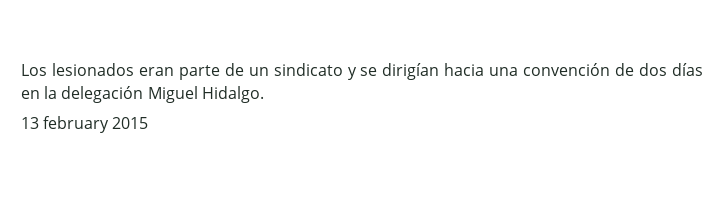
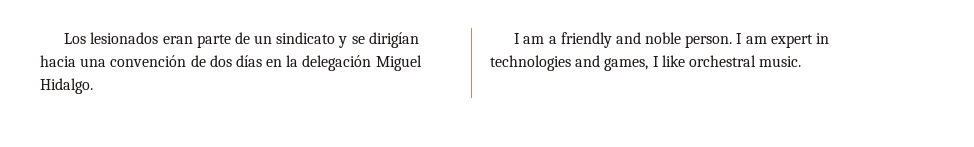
[21,116,149,133] 13 february 2015 -> [514,32,829,48] [490,55,802,71] I am a friendly and noble person. I am expert in technologies and games, I like orchestral music.

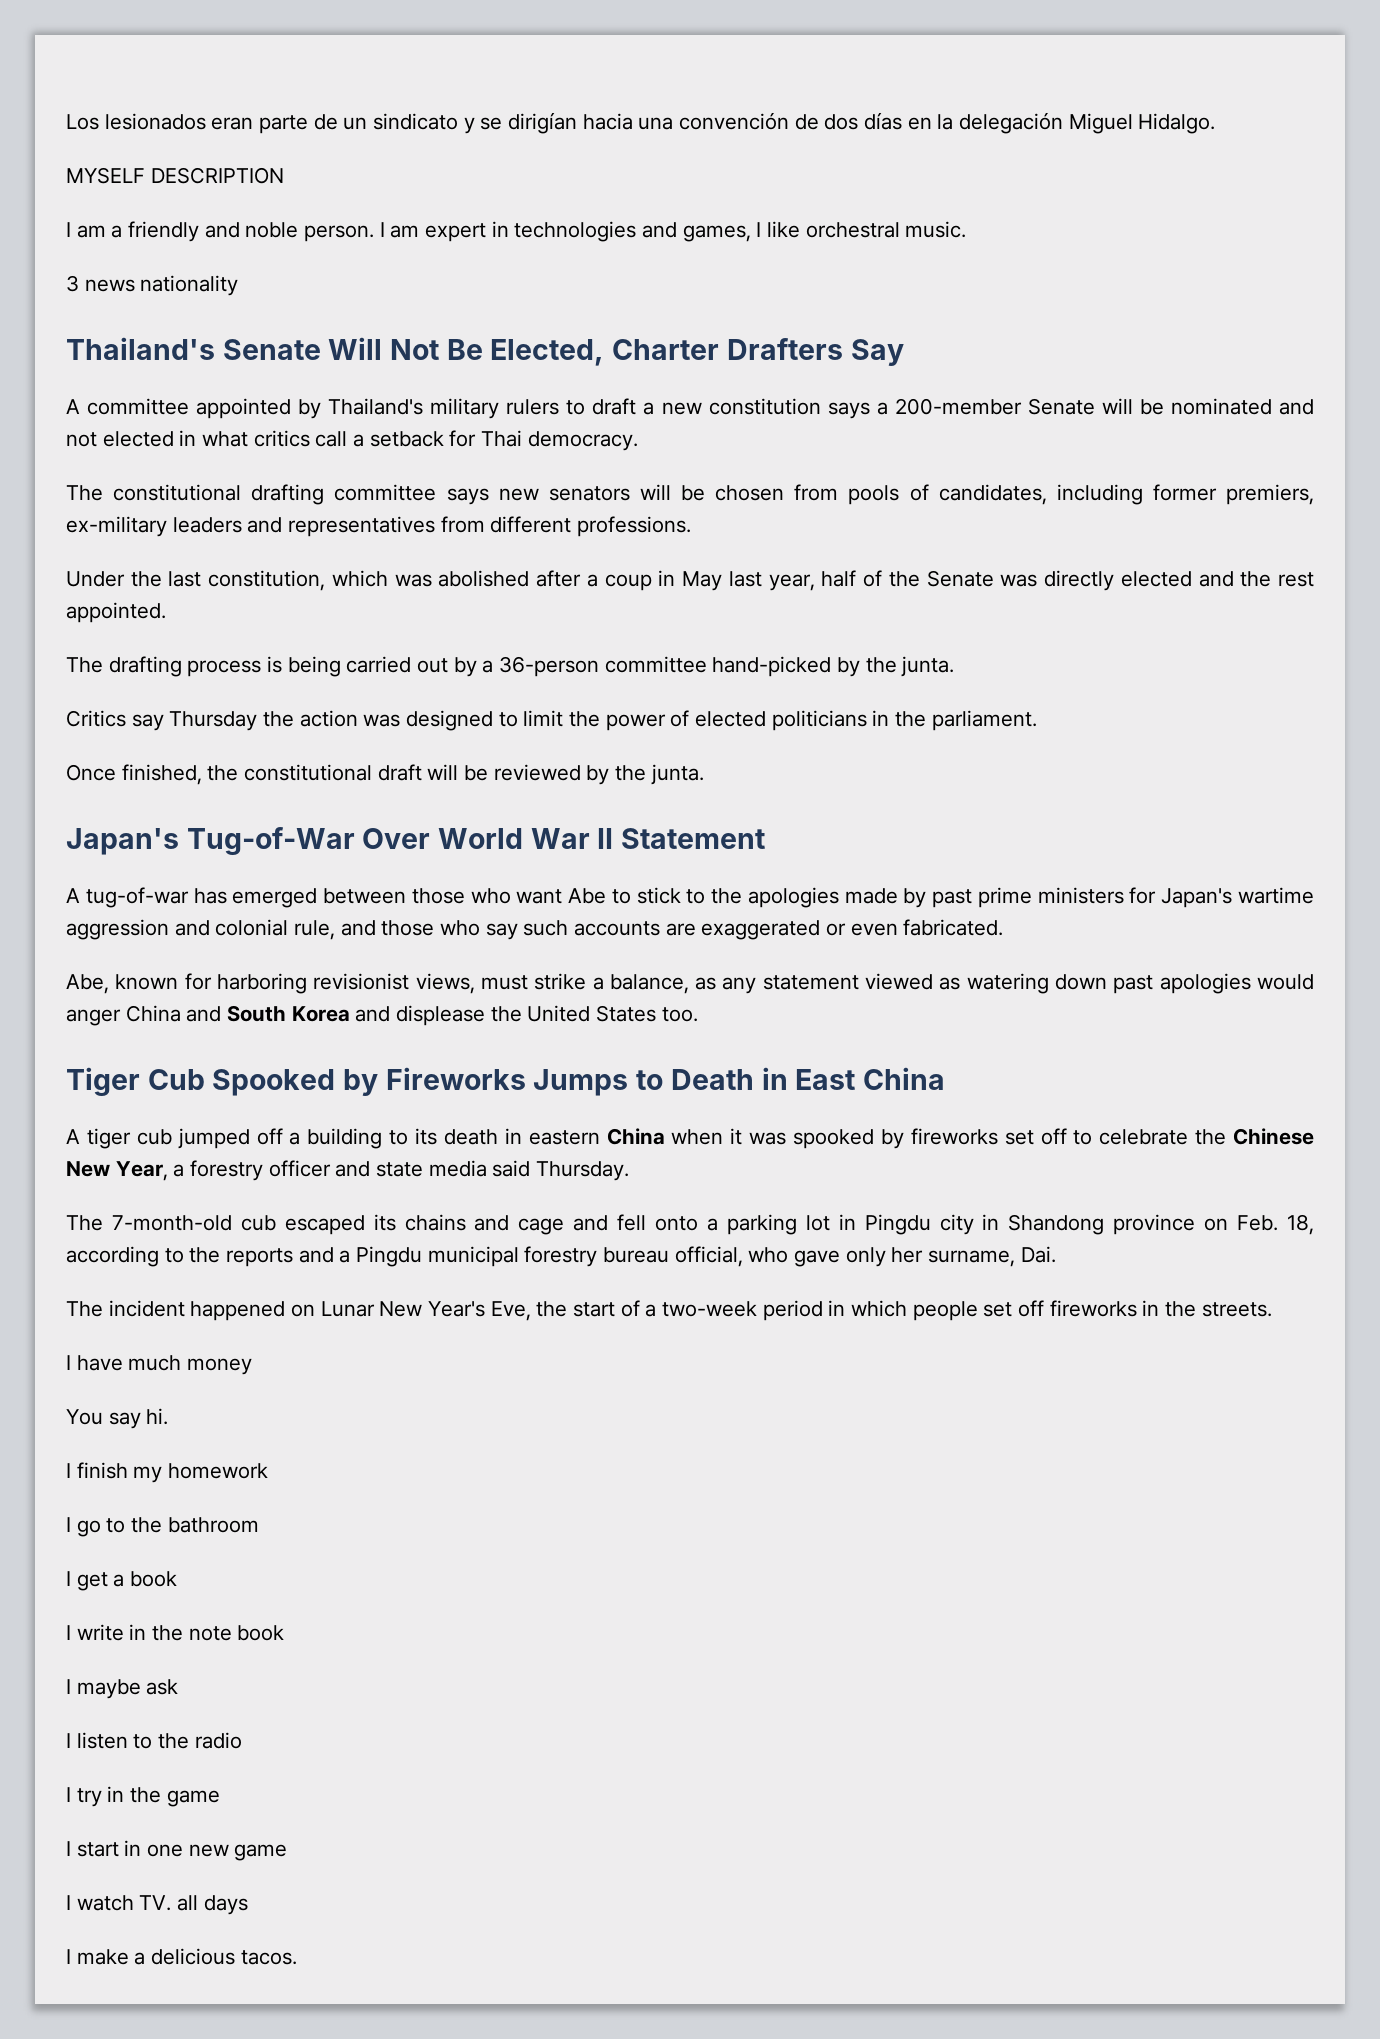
(93, 86) none -> [66,167,284,184] // MYSELF DESCRIPTION
(802, 61) none -> [66,275,239,296] [66,337,904,366] [66,398,1314,419] [66,430,638,451] [66,484,1314,505] [66,516,692,537] [66,570,1314,591] [66,602,166,623] [66,656,955,677] [66,710,1037,731] [66,764,704,785] [66,827,766,856] [66,887,1315,908] [66,919,1004,940] [66,973,1314,994] [66,1005,698,1026] [66,1067,945,1097] [66,1128,1314,1149] [66,1160,630,1181] [66,1214,1315,1235] [66,1246,1056,1267] [66,1300,1272,1321] [66,1355,253,1375] [66,1408,169,1429] [66,1462,269,1483] [66,1517,259,1537] [66,1571,178,1591] [66,1624,285,1641] [66,1679,179,1699] [66,1732,242,1749] [66,1786,220,1807] [66,1840,288,1861] [66,1895,248,1915] [66,1948,297,1965] // 3 news nationality // Thailand's Senate Will Not Be Elected, Charter Drafters Say // A committee appointed by Thailand's military rulers to draft a new constitution says a 200-member Senate will be nominated and not elected in what critics call a setback for Thai democracy. // The constitutional drafting committee says new senators will be chosen from pools of candidates, including former premiers, ex-military leaders and representatives from different professions. // Under the last constitution, which was abolished after a coup in May last year, half of the Senate was directly elected and the rest appointed. // The drafting process is being carried out by a 36-person committee hand-picked by the junta. // Critics say Thursday the action was designed to limit the power of elected politicians in the parliament. // Once finished, the constitutional draft will be reviewed by the junta. // Japan's Tug-of-War Over World War II Statement // A tug-of-war has emerged between those who want Abe to stick to the apologies made by past prime ministers for Japan's wartime aggression and colonial rule, and those who say such accounts are exaggerated or even fabricated. // Abe, known for harboring revisionist views, must strike a balance, as any statement viewed as watering down past apologies would anger China and South Korea and displease the United States too. // Tiger Cub Spooked by Fireworks Jumps to Death in East China // A tiger cub jumped off a building to its death in eastern China when it was spooked by fireworks set off to celebrate the Chinese New Year, a forestry officer and state media said Thursday. // The 7-month-old cub escaped its chains and cage and fell onto a parking lot in Pingdu city in Shandong province on Feb. 18, according to the reports and a Pingdu municipal forestry bureau official, who gave only her surname, Dai. // The incident happened on Lunar New Year's Eve, the start of a two-week period in which people set off fireworks in the streets. // I have much money // You say hi. // I finish my homework // I go to the bathroom // I get a book // I write in the note book // I maybe ask // I listen to the radio // I try in the game // I start in one new game // I watch TV. all days // I make a delicious tacos.

